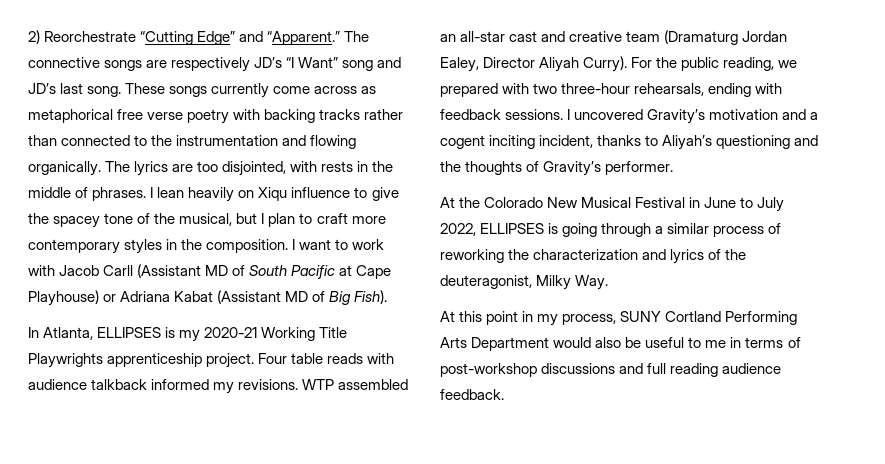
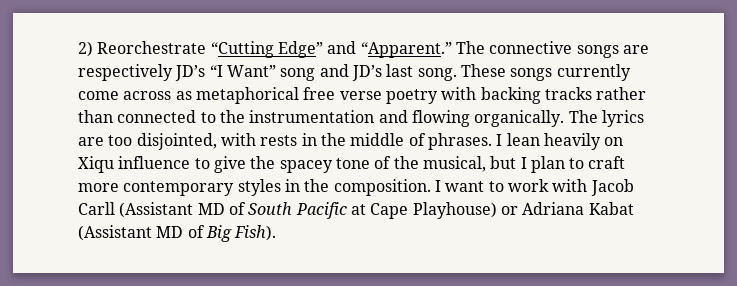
[28,327,348,342] [28,353,395,368] [28,379,409,394] [440,30,788,45] [440,56,798,72] [440,83,783,97] [440,109,819,124] [440,135,819,150] [440,161,674,176] [440,197,785,212] [440,223,782,237] [440,249,747,264] [440,275,609,290] [440,311,798,326] [440,337,801,351] [440,363,782,377] [440,389,504,400] // In Atlanta, ELLIPSES is my 2020-21 Working Title Playwrights apprenticeship project. Four table reads with audience talkback informed my revisions. WTP assembled an all-star cast and creative team (Dramaturg Jordan Ealey, Director Aliyah Curry). For the public reading, we prepared with two three-hour rehearsals, ending with feedback sessions. I uncovered Gravity’s motivation and a cogent inciting incident, thanks to Aliyah’s questioning and the thoughts of Gravity’s performer. // At the Colorado New Musical Festival in June to July 2022, ELLIPSES is going through a similar process of reworking the characterization and lyrics of the deuteragonist, Milky Way. // At this point in my process, SUNY Cortland Performing Arts Department would also be useful to me in terms of post-workshop discussions and full reading audience feedback. -> (277, 233) none

